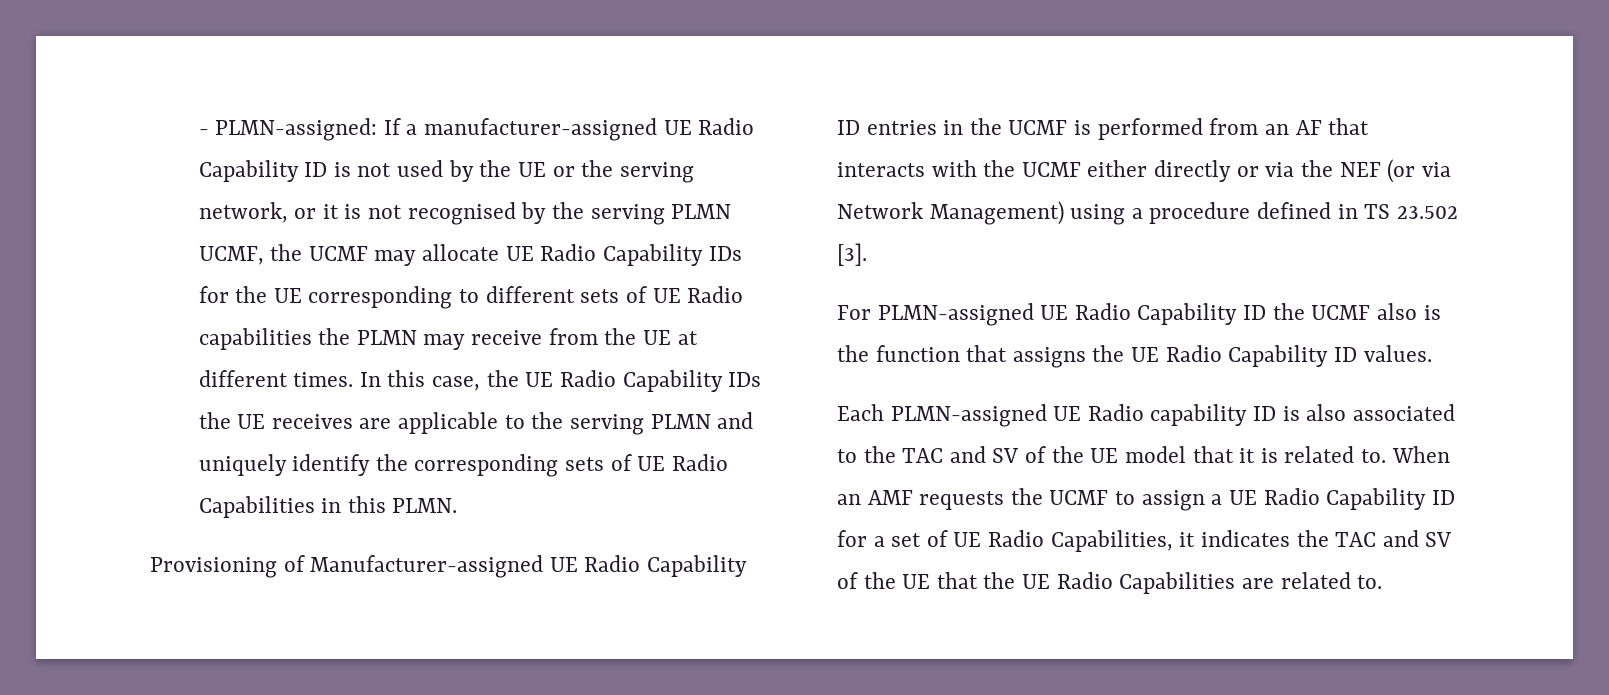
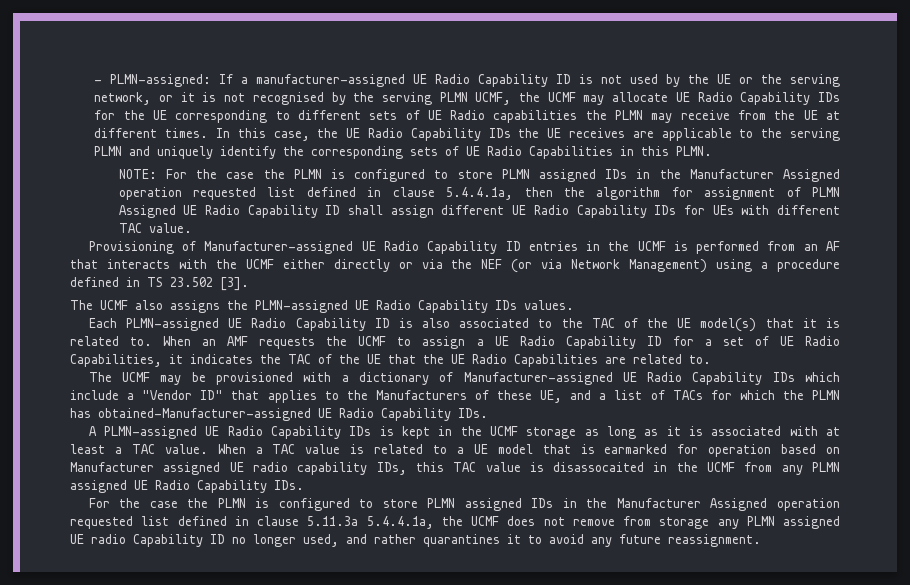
(458, 505) none -> [118,169,840,182] [118,187,841,200] [118,205,841,218] [118,223,192,233] // NOTE: For the case the PLMN is configured to store PLMN assigned IDs in the Manufacturer Assigned operation requested list defined in clause 5.4.4.1a, then the algorithm for assignment of PLMN Assigned UE Radio Capability ID shall assign different UE Radio Capability IDs for UEs with different TAC value.
[837,303,1441,326] [837,345,1357,368] For PLMN-assigned UE Radio Capability ID the UCMF also is the function that assigns the UE Radio Capability ID -> [70,300,517,313] The UCMF also assigns the PLMN-assigned UE Radio Capability IDs
[1150,404,1248,426] capability -> [295,318,366,331] Capability
[949,446,1186,463] and SV of the UE model -> [623,318,757,332] of the UE model(s)
[1382,530,1452,547] and SV -> (311, 359) none
(1383, 582) none -> [88,372,840,385] [70,390,841,403] [70,408,488,421] [88,426,841,439] [70,444,840,457] [70,462,840,475] [70,480,304,493] [88,498,840,511] [70,516,840,529] [70,534,761,547] // The UCMF may be provisioned with a dictionary of Manufacturer-assigned UE Radio Capability IDs which include a "Vendor ID" that applies to the Manufacturers of these UE, and a list of TACs for which the PLMN has obtained-Manufacturer-assigned UE Radio Capability IDs. // A PLMN-assigned UE Radio Capability IDs is kept in the UCMF storage as long as it is associated with at least a TAC value. When a TAC value is related to a UE model that is earmarked for operation based on Manufacturer assigned UE radio capability IDs, this TAC value is disassocaited in the UCMF from any PLMN assigned UE Radio Capability IDs. // For the case the PLMN is configured to store PLMN assigned IDs in the Manufacturer Assigned operation requested list defined in clause 5.11.3a 5.4.4.1a, the UCMF does not remove from storage any PLMN assigned UE radio Capability ID no longer used, and rather quarantines it to avoid any future reassignment.

